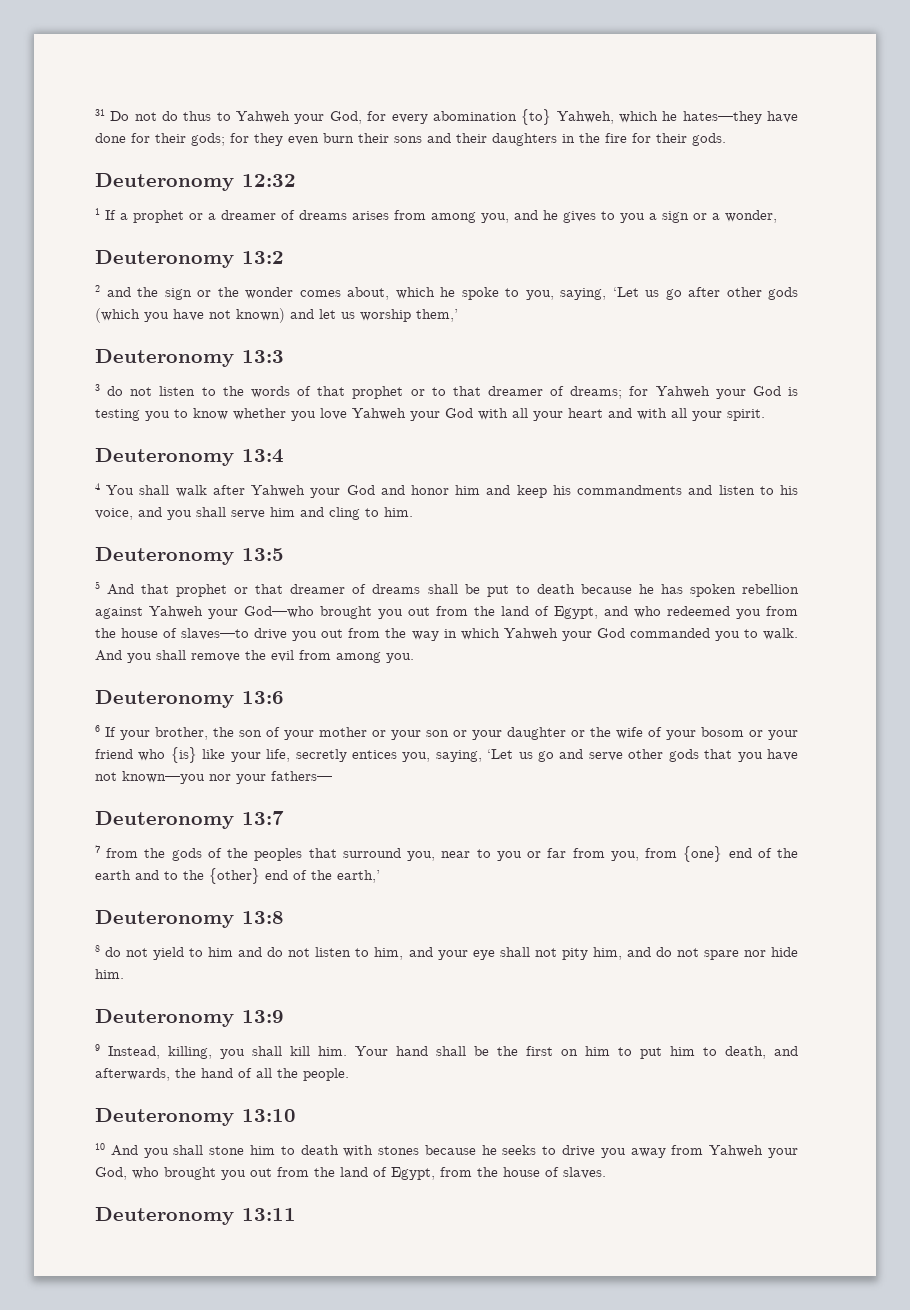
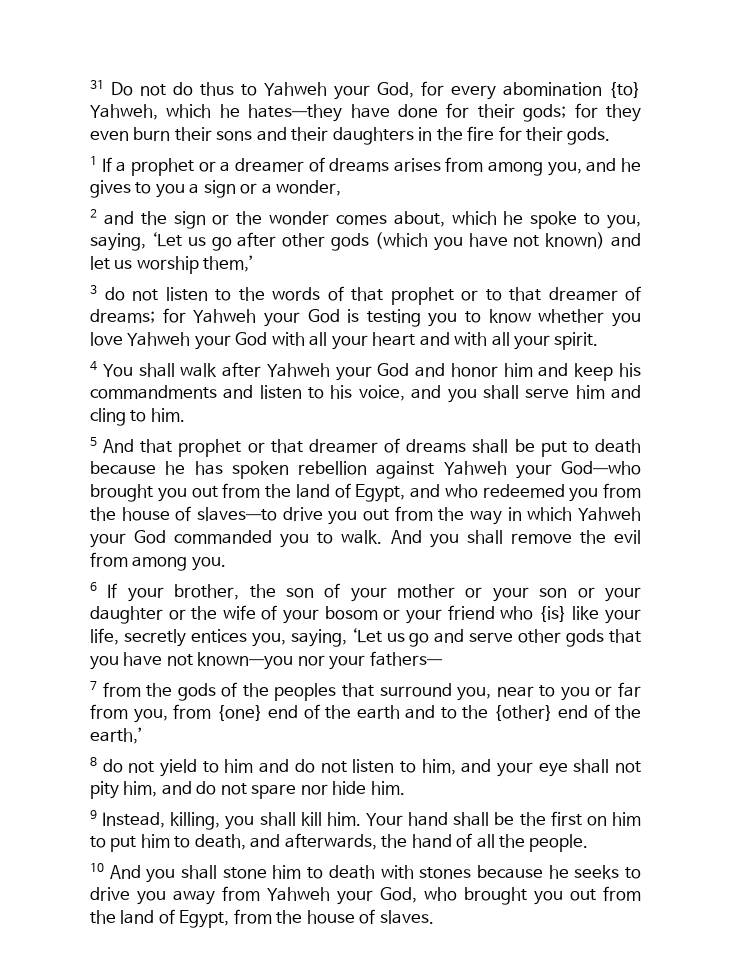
[95,173,296,191] // Deuteronomy 12:32 -> (611, 136) none
[95,250,284,268] // Deuteronomy 13:2 -> (342, 188) none
[95,349,284,367] // Deuteronomy 13:3 -> (255, 263) none
[95,448,284,466] // Deuteronomy 13:4 -> (599, 341) none
[95,547,284,565] // Deuteronomy 13:5 -> (185, 415) none
[95,690,284,708] // Deuteronomy 13:6 -> (226, 564) none
[95,811,284,829] // Deuteronomy 13:7 -> (443, 658) none
[95,910,284,928] // Deuteronomy 13:8 -> (143, 735) none
[95,1009,284,1027] // Deuteronomy 13:9 -> (405, 788) none
[95,1108,296,1126] // Deuteronomy 13:10 -> (589, 843) none
[95,1207,296,1225] // Deuteronomy 13:11 -> (434, 917) none

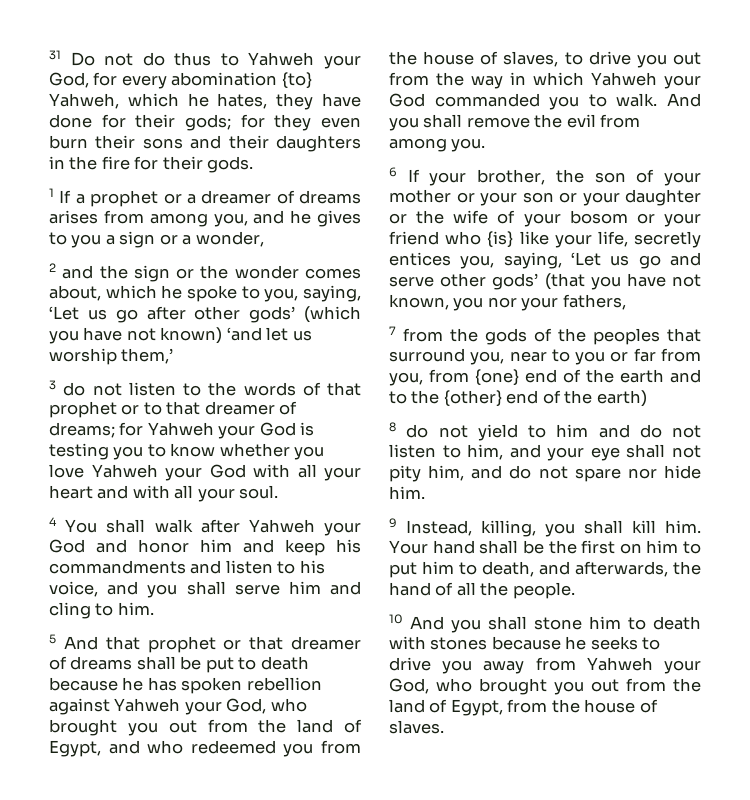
[248,104,343,122] hates—they -> [217,93,314,110] hates, they
[331,233,370,251] gods -> [249,306,296,323] gods’
[611,233,642,247] and -> [226,327,262,341] ‘and
[554,332,599,350] spirit. -> [239,485,279,499] soul.
[561,461,641,475] God—who -> [226,698,307,714] God, who
[197,507,278,521] slaves—to -> [503,51,583,67] slaves, to
[566,629,641,647] [90,652,294,670] gods that you have not known—you -> [492,273,701,290] [389,294,484,311] gods’ (that you have not known, you
[369,651,443,666] fathers— -> [562,294,626,310] fathers,
[90,727,143,744] earth,’ -> [596,390,647,407] earth)

